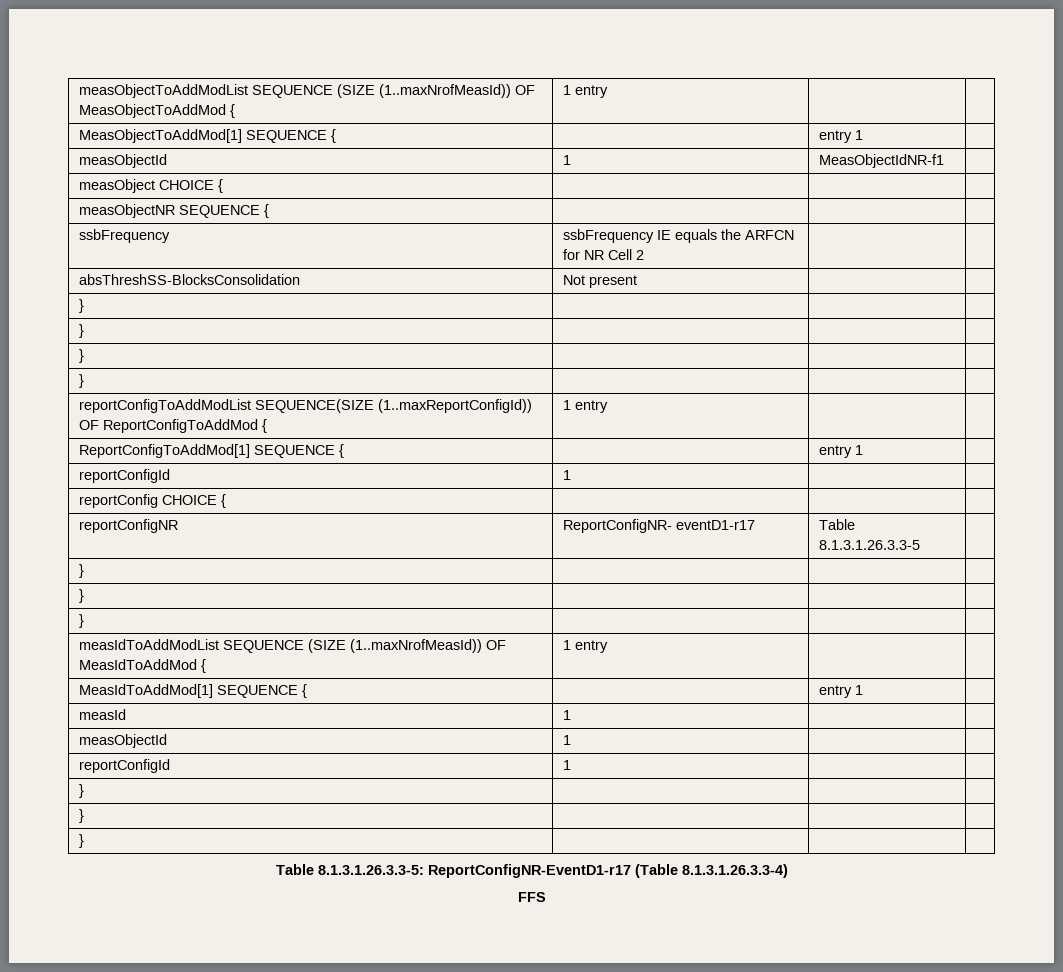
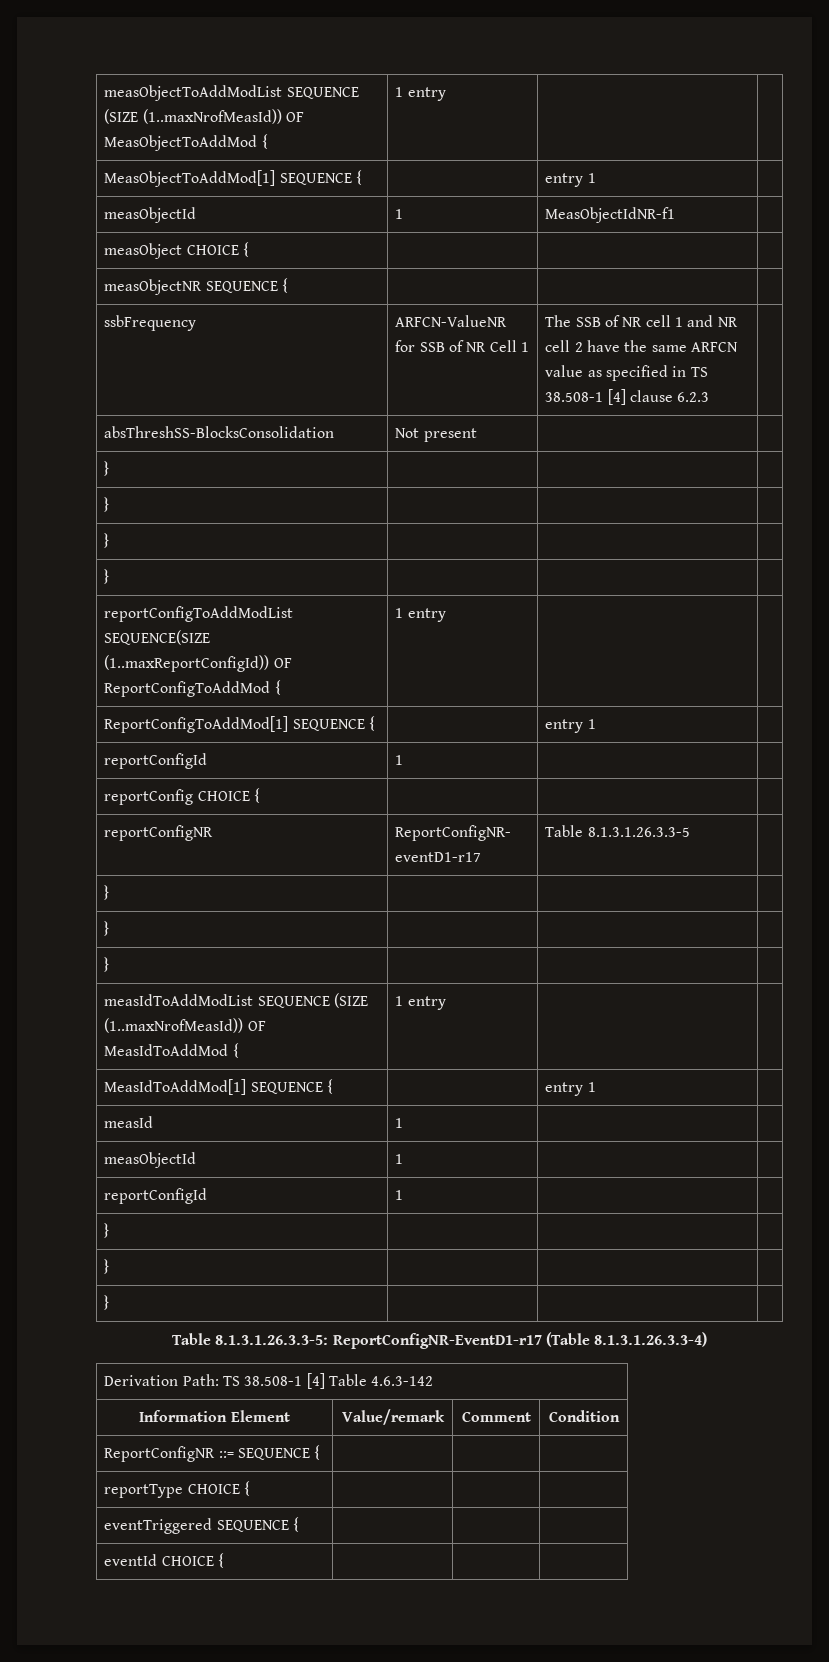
[562,229,794,243] [562,249,644,260] ssbFrequency IE equals the ARFCN for NR Cell 2 | -> [395,315,508,327] [395,340,530,352] [545,315,738,327] [545,340,739,352] [545,365,708,381] [545,389,710,405] ARFCN-ValueNR for SSB of NR Cell 1 | The SSB of NR cell 1 and NR cell 2 have the same ARFCN value as specified in TS 38.508-1 [4] clause 6.2.3
[517,892,546,902] // FFS -> [104,1373,434,1389] [139,1410,290,1422] [341,1409,445,1425] [461,1411,531,1422] [548,1410,620,1422] [104,1445,321,1462] [104,1481,251,1498] [104,1517,300,1534] [104,1553,225,1568] // Derivation Path: TS 38.508-1 [4] Table 4.6.3-142 // Information Element | Value/remark | Comment | Condition // ReportConfigNR ::= SEQUENCE { | | | // reportType CHOICE { | | | // eventTriggered SEQUENCE { | | | // eventId CHOICE { | | |

